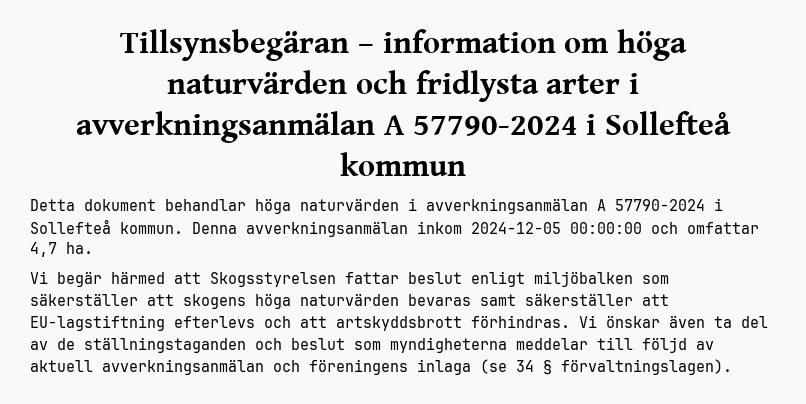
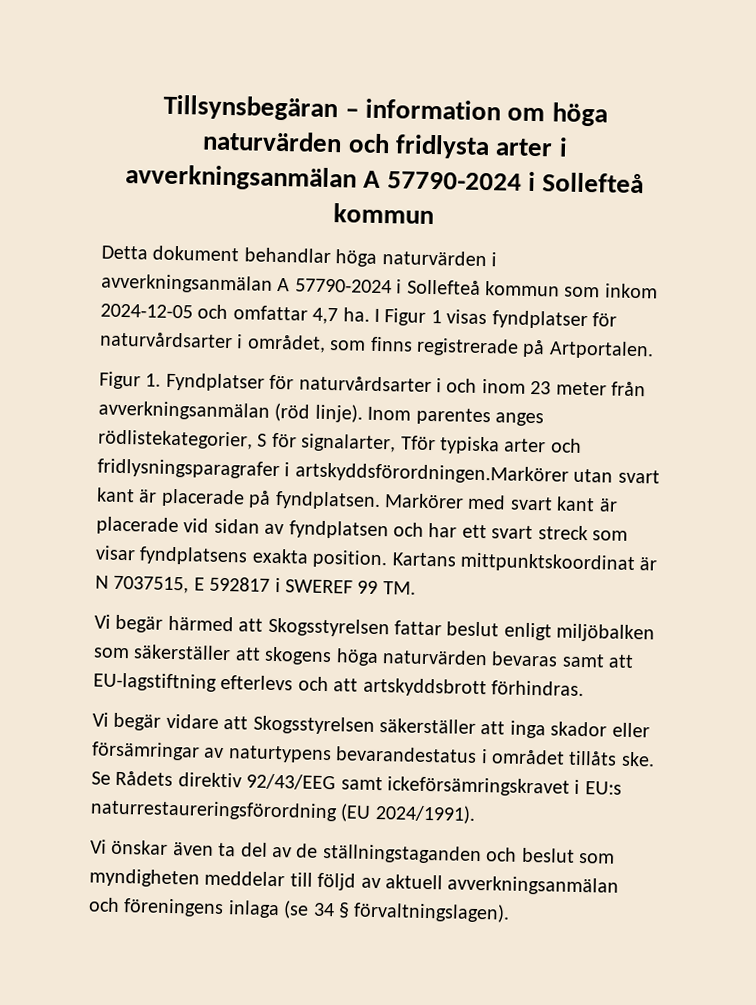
[120,221,408,237] kommun. Denna avverkningsanmälan -> [484,281,601,298] kommun som
[570,222,642,234] 00:00:00 -> (193, 311) none
(93, 248) none -> [374,308,617,330] [100,331,654,360] [99,371,646,397] [98,400,544,427] [98,429,582,455] [97,458,660,485] [96,487,618,512] [96,516,628,541] [95,545,658,574] [95,575,416,595] I Figur 1 visas fyndplatser för naturvårdsarter i området, som finns registrerade på Artportalen. // Figur 1. Fyndplatser för naturvårdsarter i och inom 23 meter från avverkningsanmälan (röd linje). Inom parentes anges rödlistekategorier, S för signalarter, Tför typiska arter och fridlysningsparagrafer i artskyddsförordningen.Markörer utan svart kant är placerade på fyndplatsen. Markörer med svart kant är placerade vid sidan av fyndplatsen och har ett svart streck som visar fyndplatsens exakta position. Kartans mittpunktskoordinat är N 7037515, E 592817 i SWEREF 99 TM.
[525,293,633,306] säkerställer -> (605, 660) none
(570, 321) none -> [92,712,650,739] [91,741,655,767] [91,770,622,797] [90,799,476,824] // Vi begär vidare att Skogsstyrelsen säkerställer att inga skador eller försämringar av naturtypens bevarandestatus i området tillåts ske. Se Rådets direktiv 92/43/EEG samt ickeförsämringskravet i EU:s naturrestaureringsförordning (EU 2024/1991). //
[390,337,507,353] myndigheterna -> [89,868,200,888] myndigheten

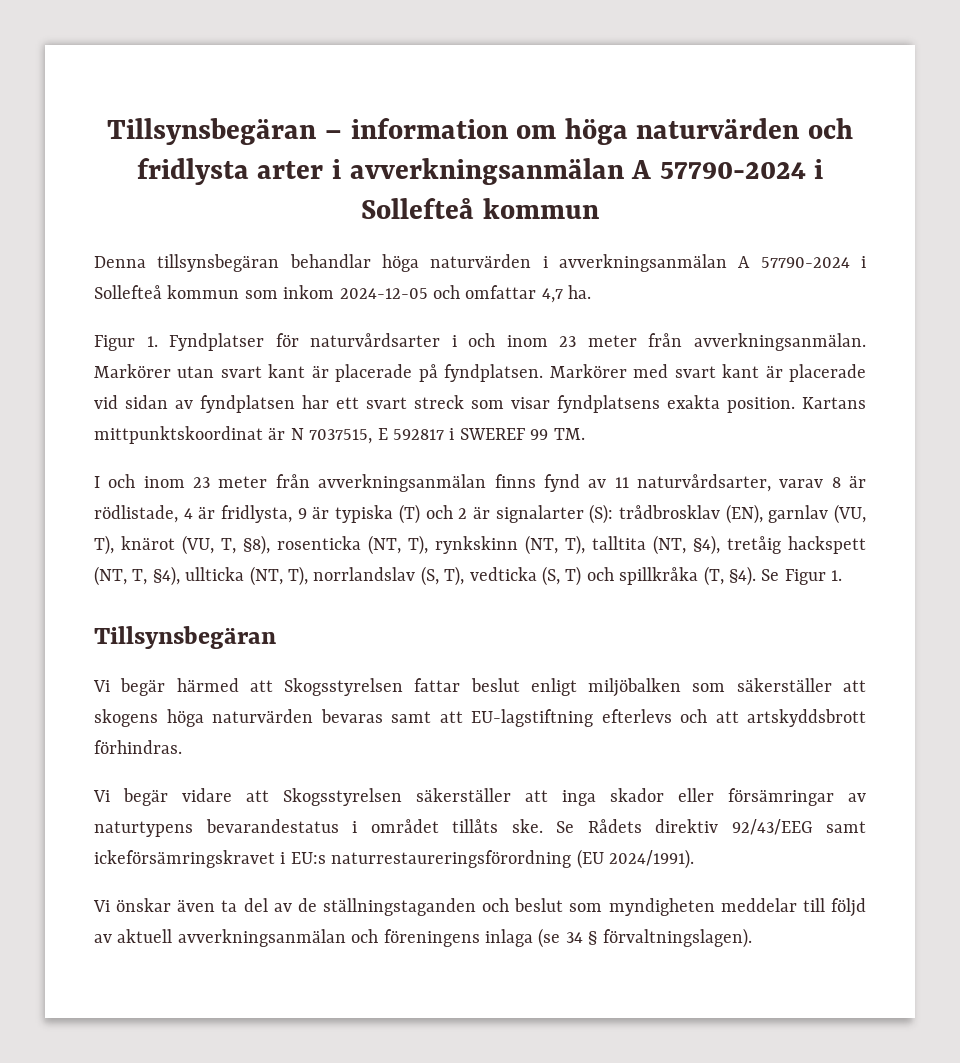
[101,245,240,262] Detta dokument -> [94,254,280,272] Denna tillsynsbegäran
[374,308,617,330] [100,331,654,360] I Figur 1 visas fyndplatser för naturvårdsarter i området, som finns registrerade på Artportalen. -> (592, 292) none
[98,400,544,427] [98,429,582,455] [97,458,569,485] avverkningsanmälan (röd linje). Inom parentes anges rödlistekategorier, S för signalarter, Tför typiska arter och fridlysningsparagrafer i artskyddsförordningen.Markörer -> [694,333,866,351] [94,364,171,378] avverkningsanmälan. Markörer
[393,522,424,537] och -> (295, 404) none
(416, 588) none -> [94,474,867,492] [94,504,866,524] [94,535,866,555] [94,566,843,586] [94,626,276,649] // I och inom 23 meter från avverkningsanmälan finns fynd av 11 naturvårdsarter, varav 8 är rödlistade, 4 är fridlysta, 9 är typiska (T) och 2 är signalarter (S): trådbrosklav (EN), garnlav (VU, T), knärot (VU, T, §8), rosenticka (NT, T), rynkskinn (NT, T), talltita (NT, §4), tretåig hackspett (NT, T, §4), ullticka (NT, T), norrlandslav (S, T), vedticka (S, T) och spillkråka (T, §4). Se Figur 1. // Tillsynsbegäran

